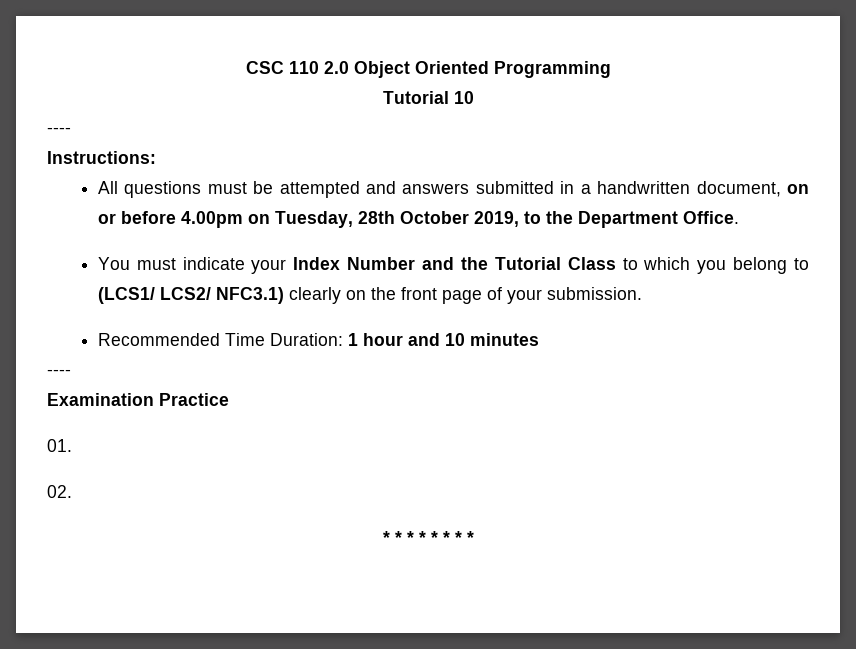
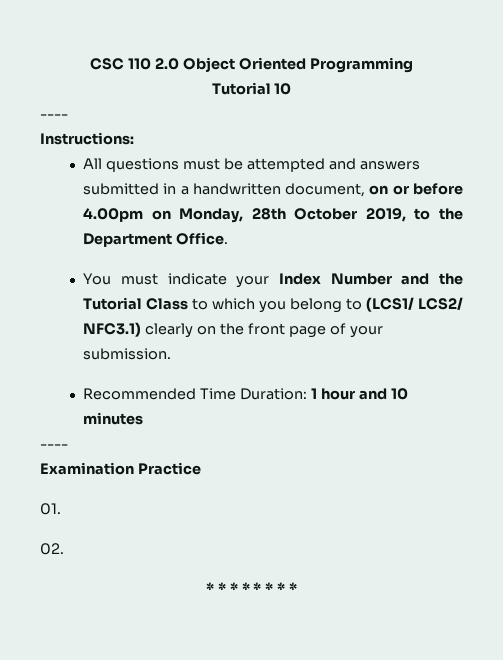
[274,211,353,228] Tuesday, -> [179,208,244,223] Monday,

